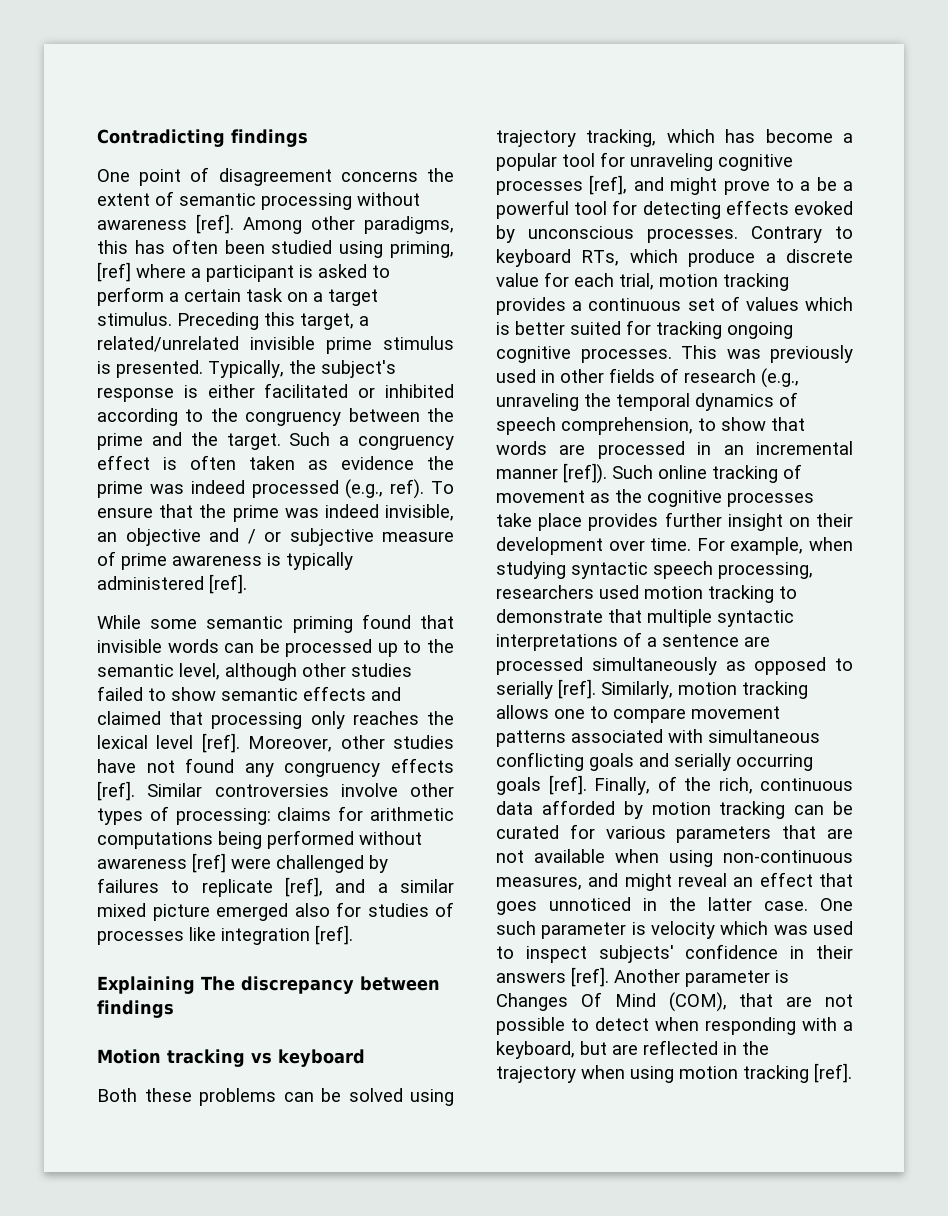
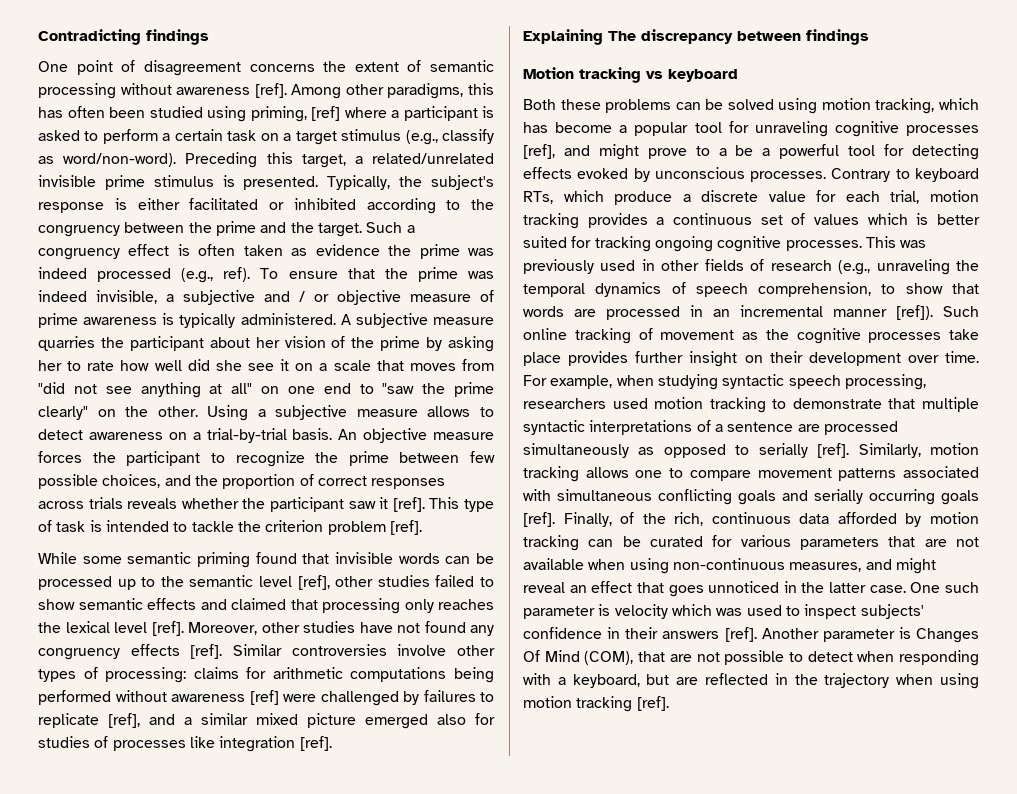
[97,312,172,326] stimulus. -> [341,129,494,145] [38,153,177,167] stimulus (e.g., classify as word/non-word).
[97,528,201,546] an objective -> [166,290,255,305] a subjective
[289,528,374,546] subjective -> [337,290,401,305] objective
[97,576,204,590] administered -> [240,313,495,328] [38,336,494,352] [38,359,495,371] [38,382,494,398] [38,405,494,421] [38,428,494,443] [38,451,495,467] [38,474,446,489] [38,497,495,512] [38,520,386,535] administered. A subjective measure quarries the participant about her vision of the prime by asking her to rate how well did she see it on a scale that moves from "did not see anything at all" on one end to "saw the prime clearly" on the other. Using a subjective measure allows to detect awareness on a trial-by-trial basis. An objective measure forces the participant to recognize the prime between few possible choices, and the proportion of correct responses across trials reveals whether the participant saw it [ref]. This type of task is intended to tackle the criterion problem
[179,663,297,681] level, although -> [259,575,330,590] level [ref],
[496,130,576,147] trajectory -> [821,98,871,110] motion

